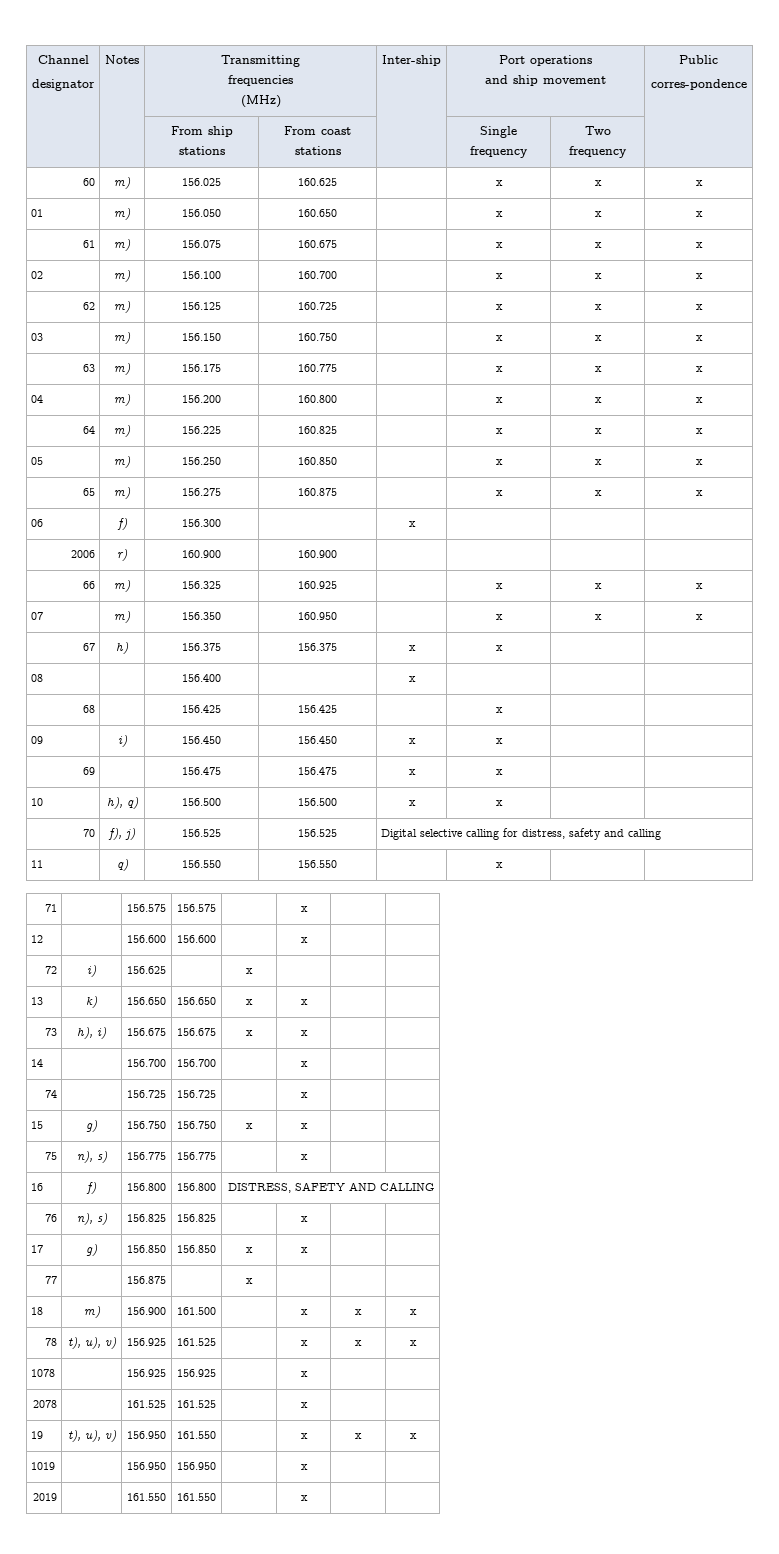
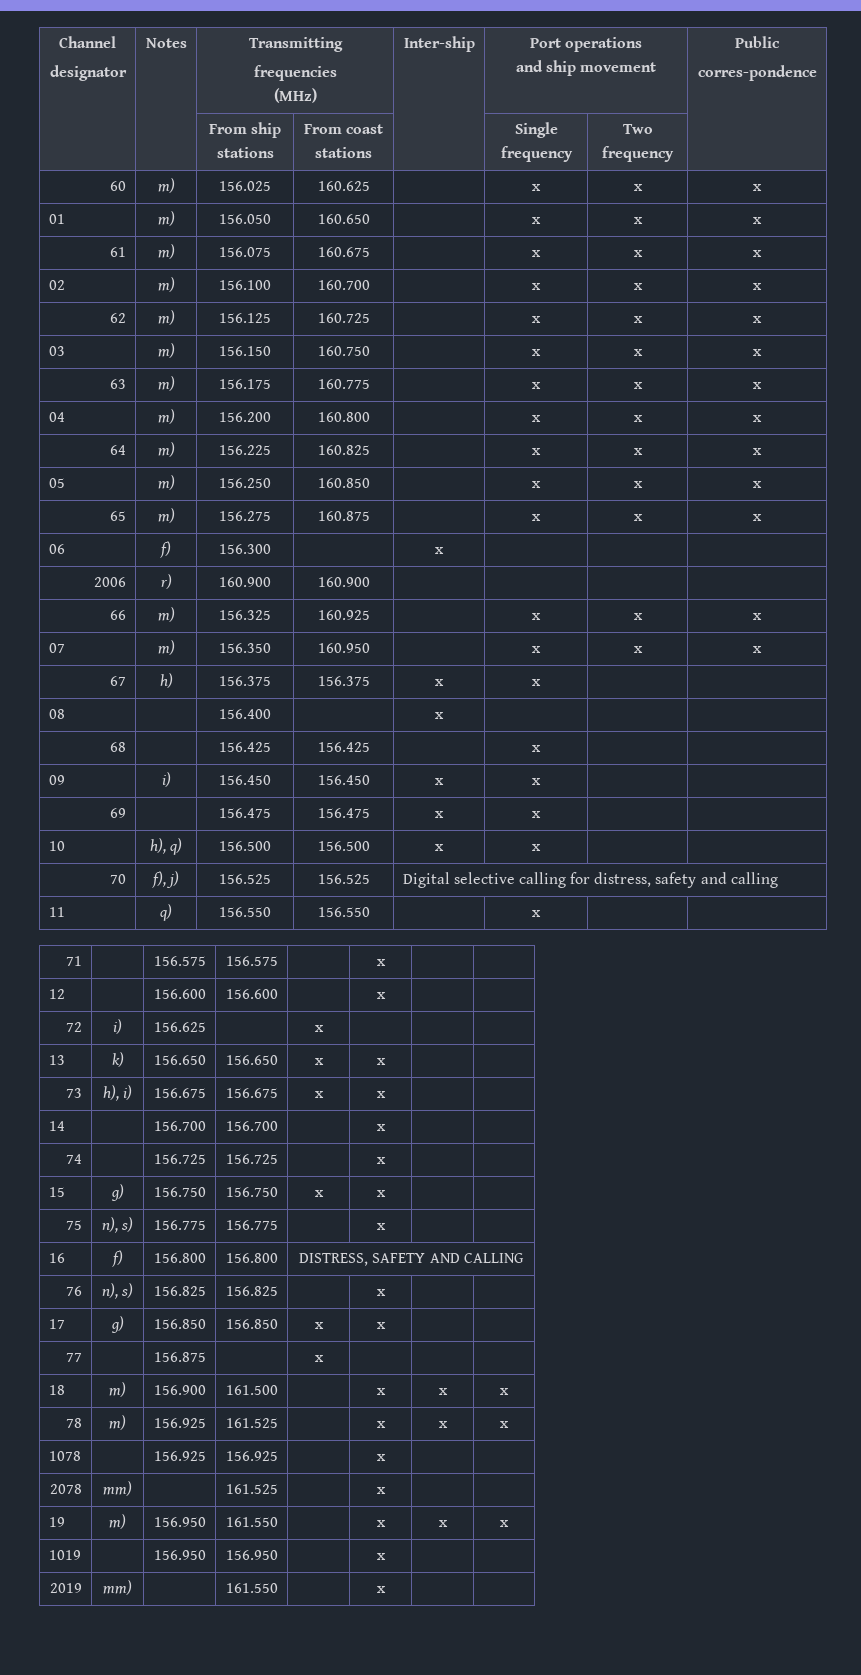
[67,1337,117,1349] t), u), v) -> [109,1415,126,1430] m)
[127,1400,166,1408] | 161.525 -> [103,1481,132,1496] mm) |
[67,1430,117,1442] t), u), v) -> [109,1514,126,1529] m)
[127,1493,166,1501] | 161.550 -> [103,1580,132,1595] mm) |

